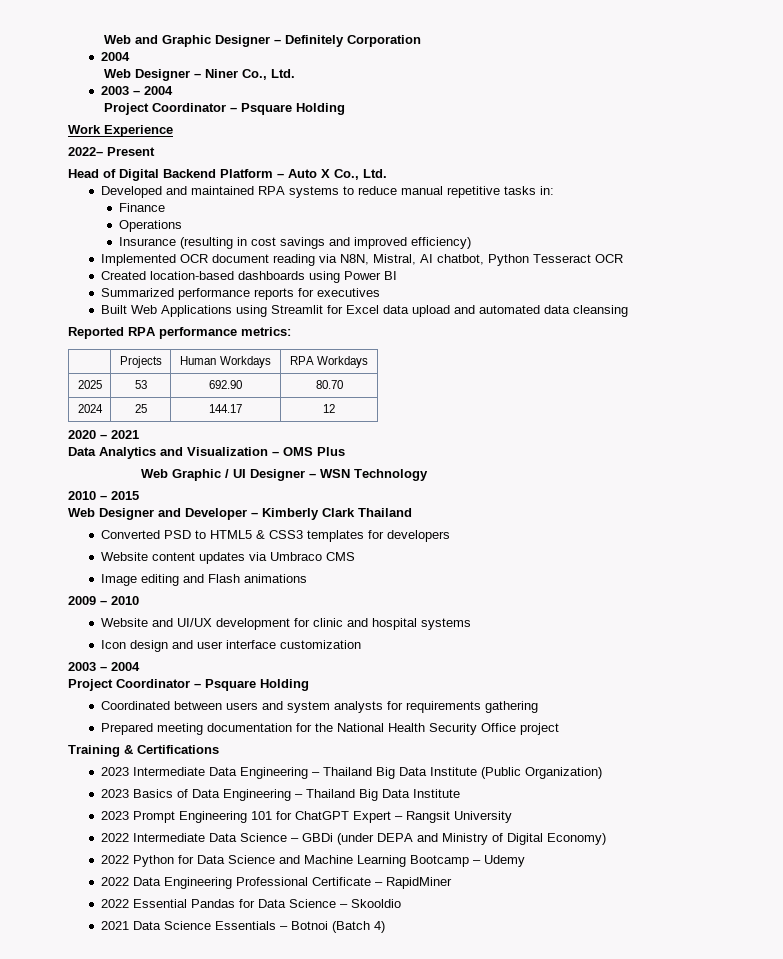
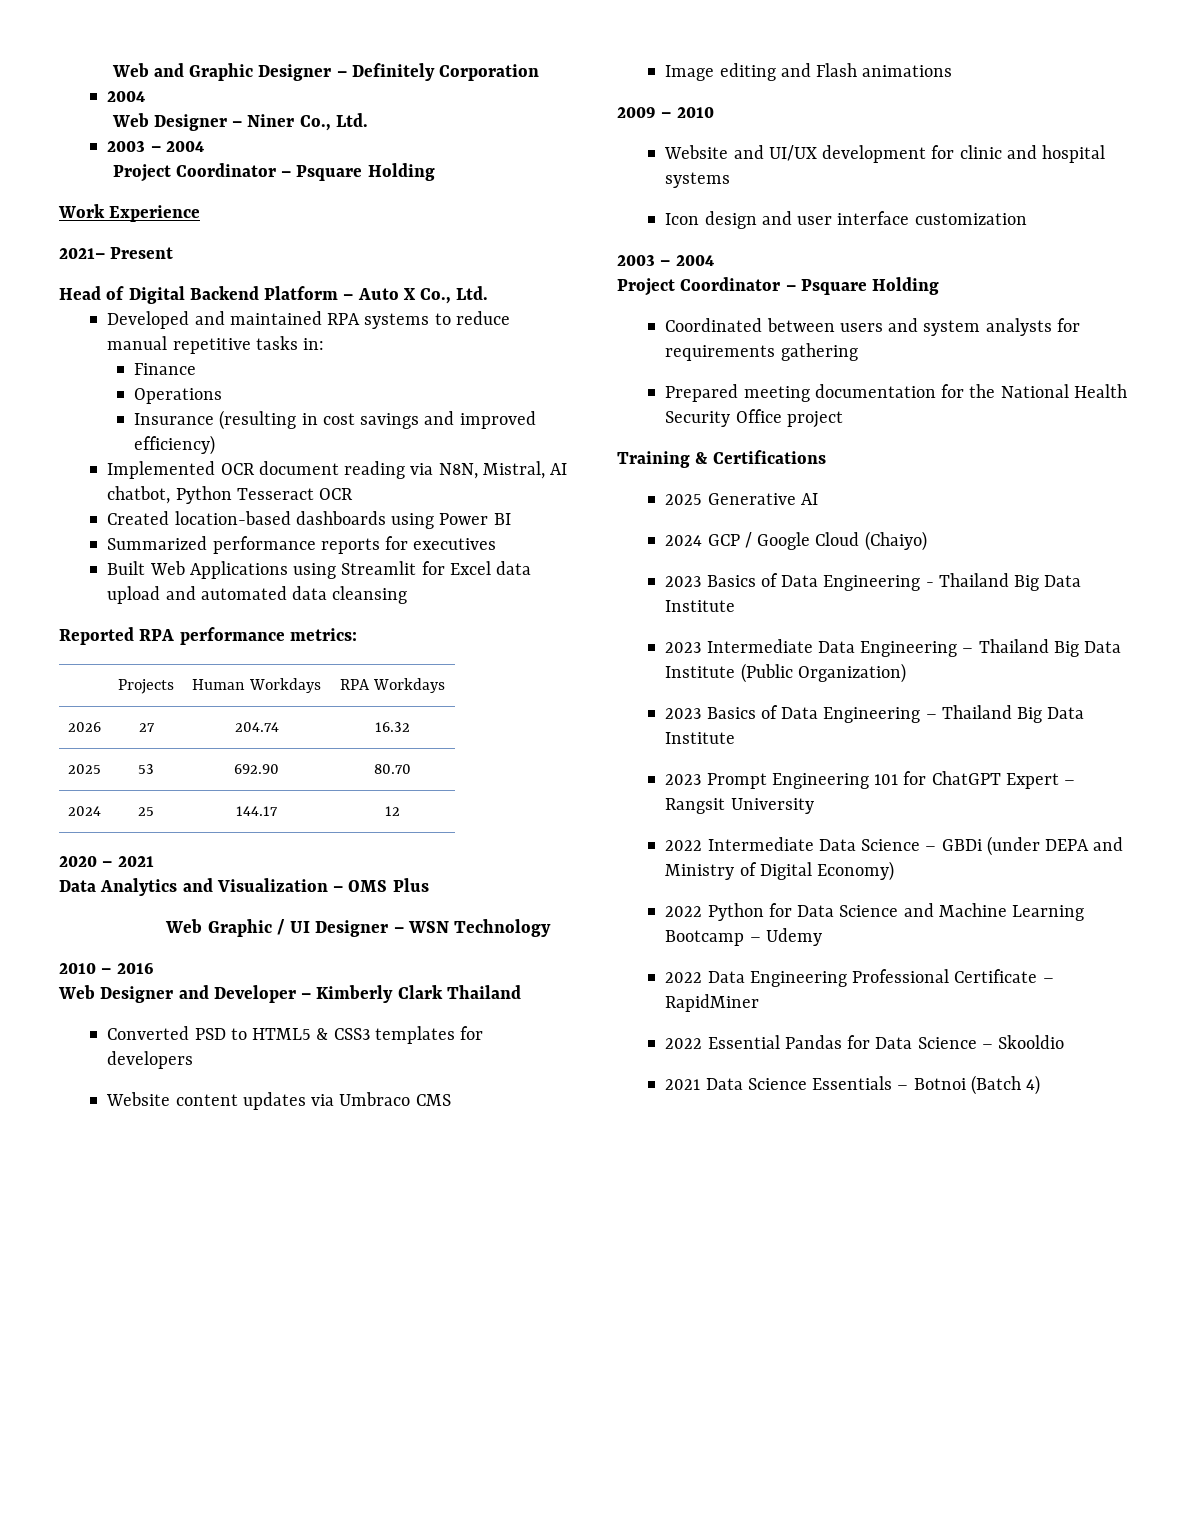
[68,147,103,156] 2022– -> [59,248,105,259] 2021–
(369, 362) none -> [68,722,101,732] [138,723,155,732] [234,722,279,732] [375,722,410,732] // 2026 | 27 | 204.74 | 16.32
[111,491,139,500] 2015 -> [116,963,154,974] 2016
(219, 749) none -> [665,493,818,505] [665,531,927,551] [665,573,1082,591] [665,600,736,612] // 2025 Generative AI // 2024 GCP / Google Cloud (Chaiyo) // 2023 Basics of Data Engineering - Thailand Big Data Institute

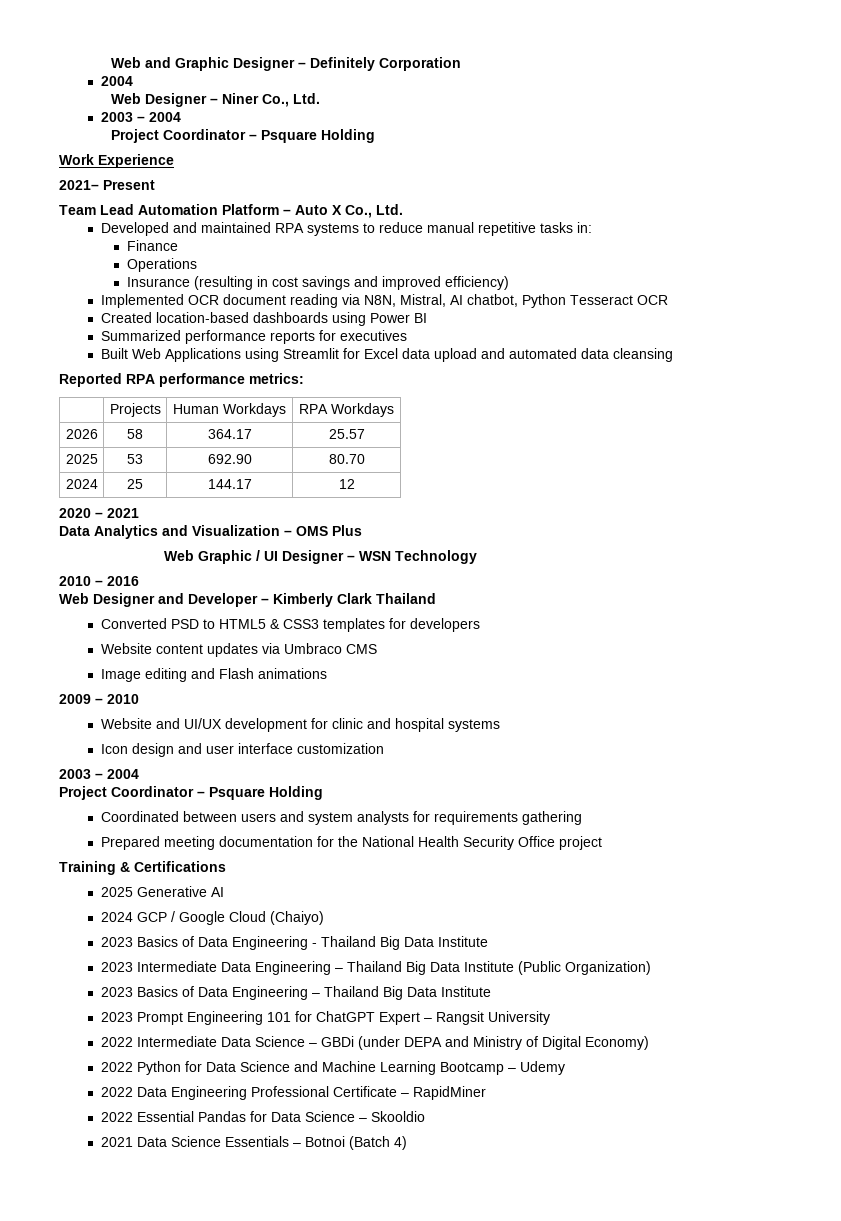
[59,286,259,304] Head of Digital Backend -> [59,204,218,215] Team Lead Automation
[138,723,155,732] [234,722,279,732] [375,722,410,732] 27 | 204.74 | 16.32 -> [127,429,143,439] [207,429,252,439] [328,429,365,439] 58 | 364.17 | 25.57

